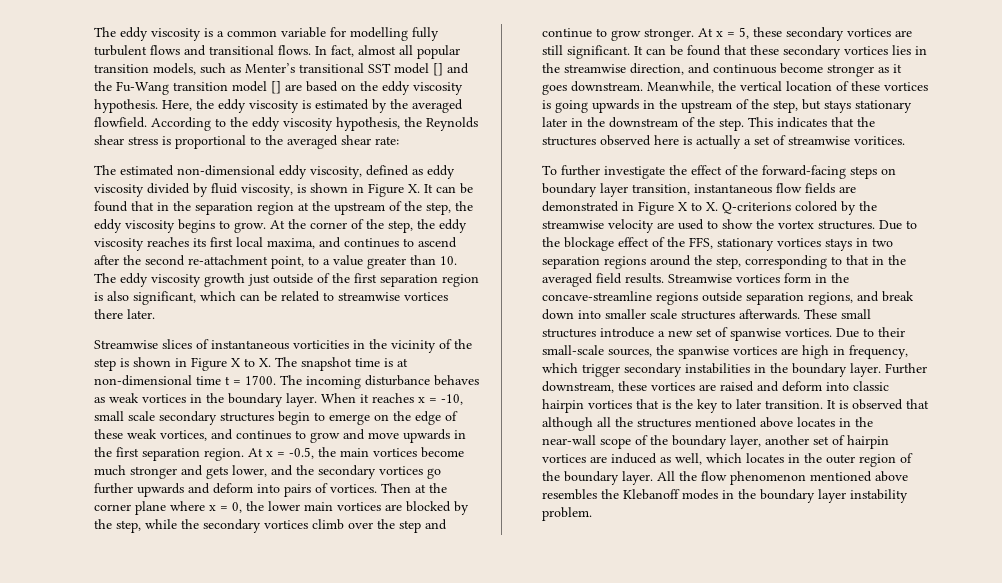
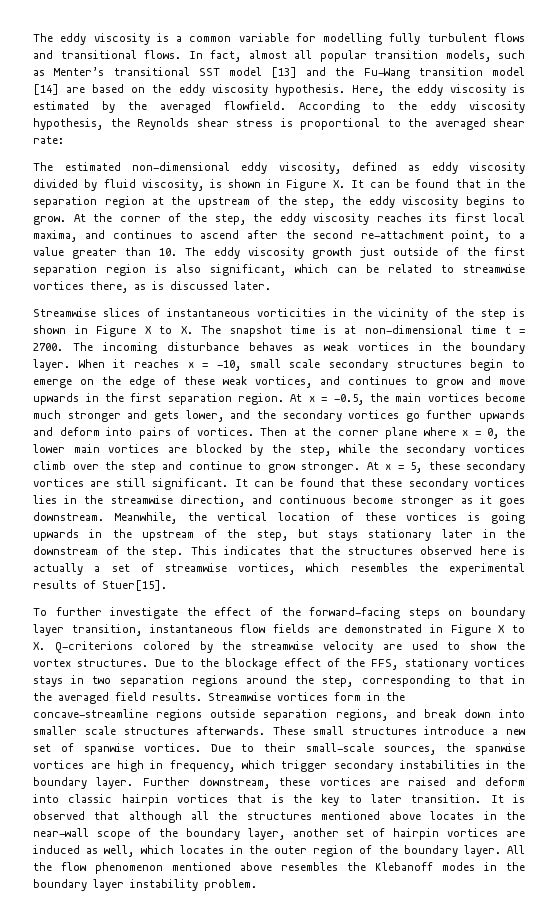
[433,63,444,76] [] -> [271,67,298,78] [13]
[271,81,282,94] [] -> [33,84,60,95] [14]
[94,309,124,319] there -> [90,281,229,293] there, as is discussed
[245,375,277,385] 1700. -> [33,343,64,351] 2700.
[854,136,906,145] voritices. -> [238,563,526,575] [33,580,168,591] vortices, which resembles the experimental results of Stuer[15].

